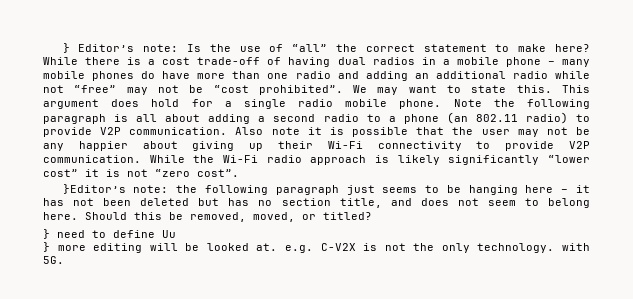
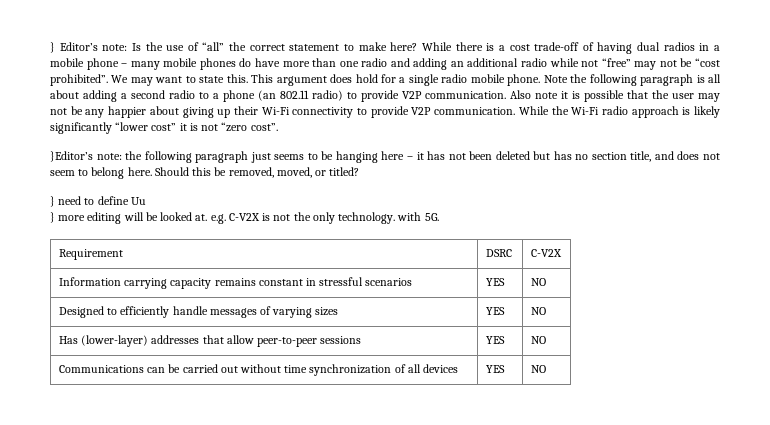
(64, 260) none -> [58,249,123,260] [485,249,512,257] [530,249,562,257] [58,277,413,289] [485,278,505,286] [530,278,546,286] [58,306,339,318] [485,307,505,315] [530,307,546,315] [58,335,362,347] [485,336,505,344] [530,336,546,344] [58,364,459,376] [485,365,505,373] [530,365,546,373] // Requirement | DSRC | C-V2X // Information carrying capacity remains constant in stressful scenarios | YES | NO // Designed to efficiently handle messages of varying sizes | YES | NO // Has (lower-layer) addresses that allow peer-to-peer sessions | YES | NO // Communications can be carried out without time synchronization of all devices | YES | NO

